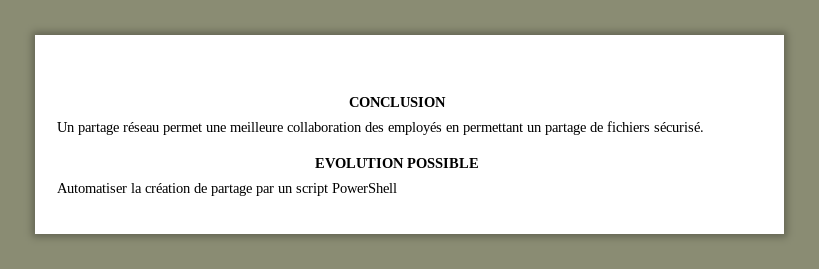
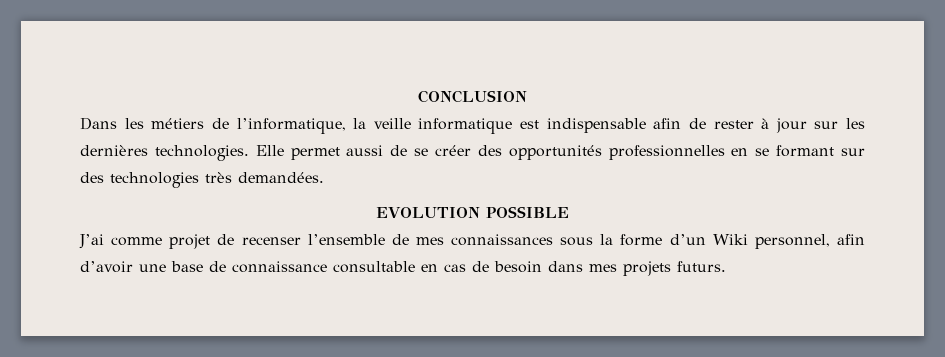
[57,121,704,135] [314,158,479,168] [57,183,397,196] Un partage réseau permet une meilleure collaboration des employés en permettant un partage de fichiers sécurisé. // EVOLUTION POSSIBLE // Automatiser la création de partage par un script PowerShell -> [80,117,865,134] [80,145,865,161] [80,172,324,188] [376,206,569,218] [79,234,865,249] [80,261,726,276] Dans les métiers de l’informatique, la veille informatique est indispensable afin de rester à jour sur les dernières technologies. Elle permet aussi de se créer des opportunités professionnelles en se formant sur des technologies très demandées. // EVOLUTION POSSIBLE // J’ai comme projet de recenser l’ensemble de mes connaissances sous la forme d’un Wiki personnel, afin d’avoir une base de connaissance consultable en cas de besoin dans mes projets futurs.

